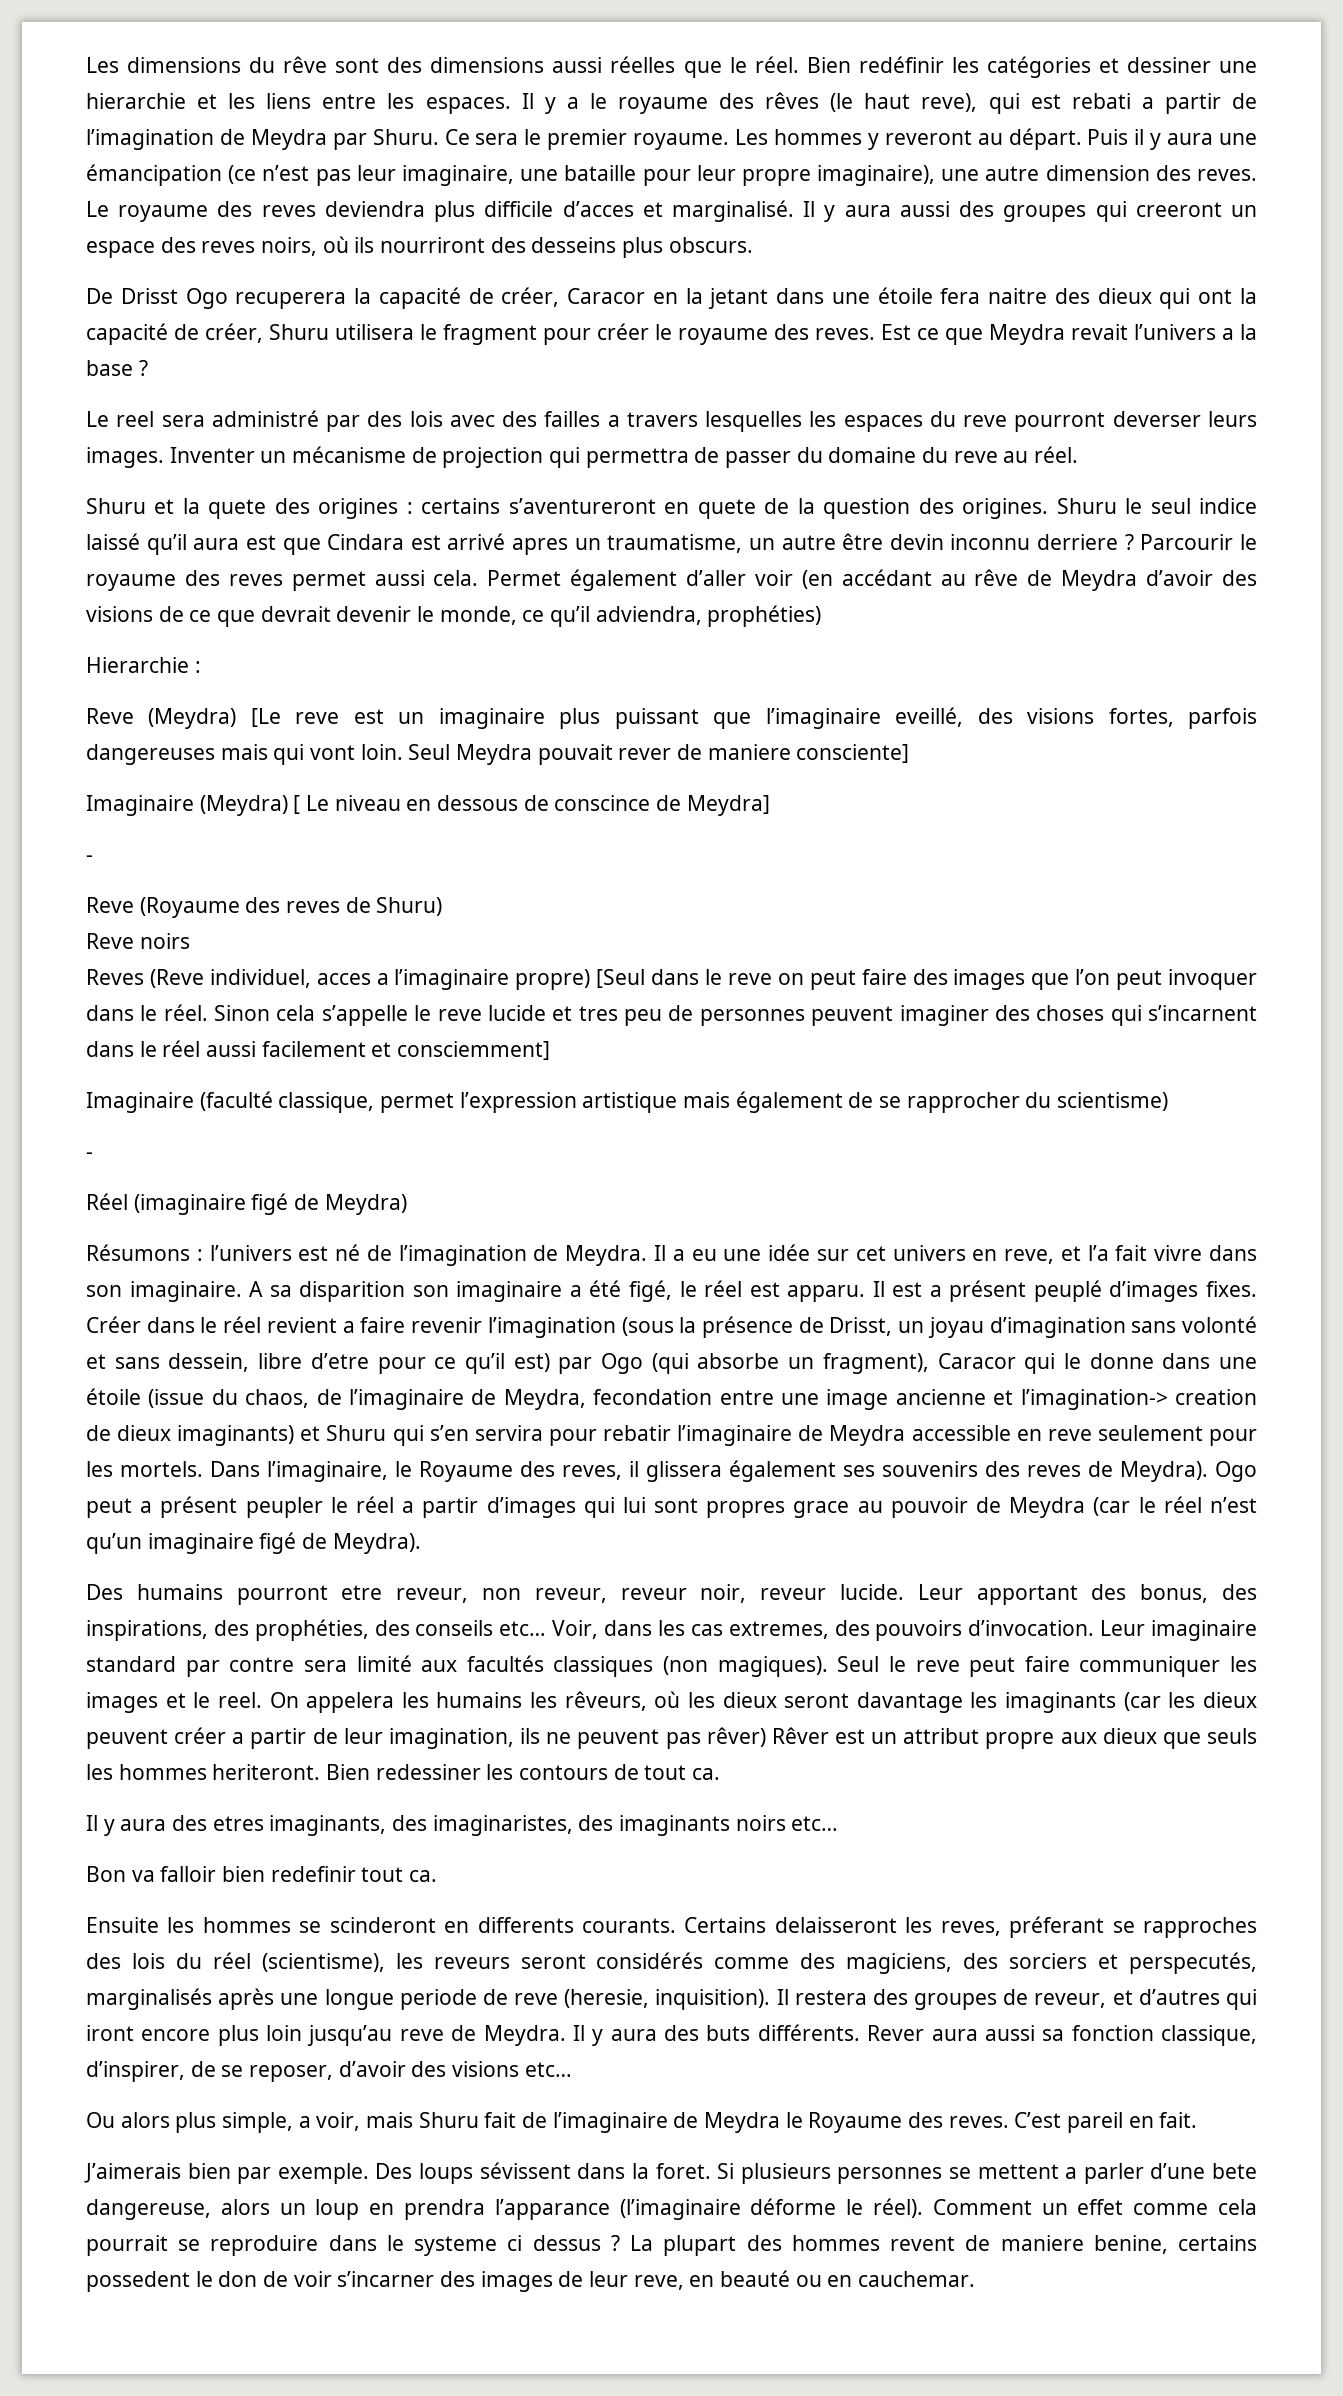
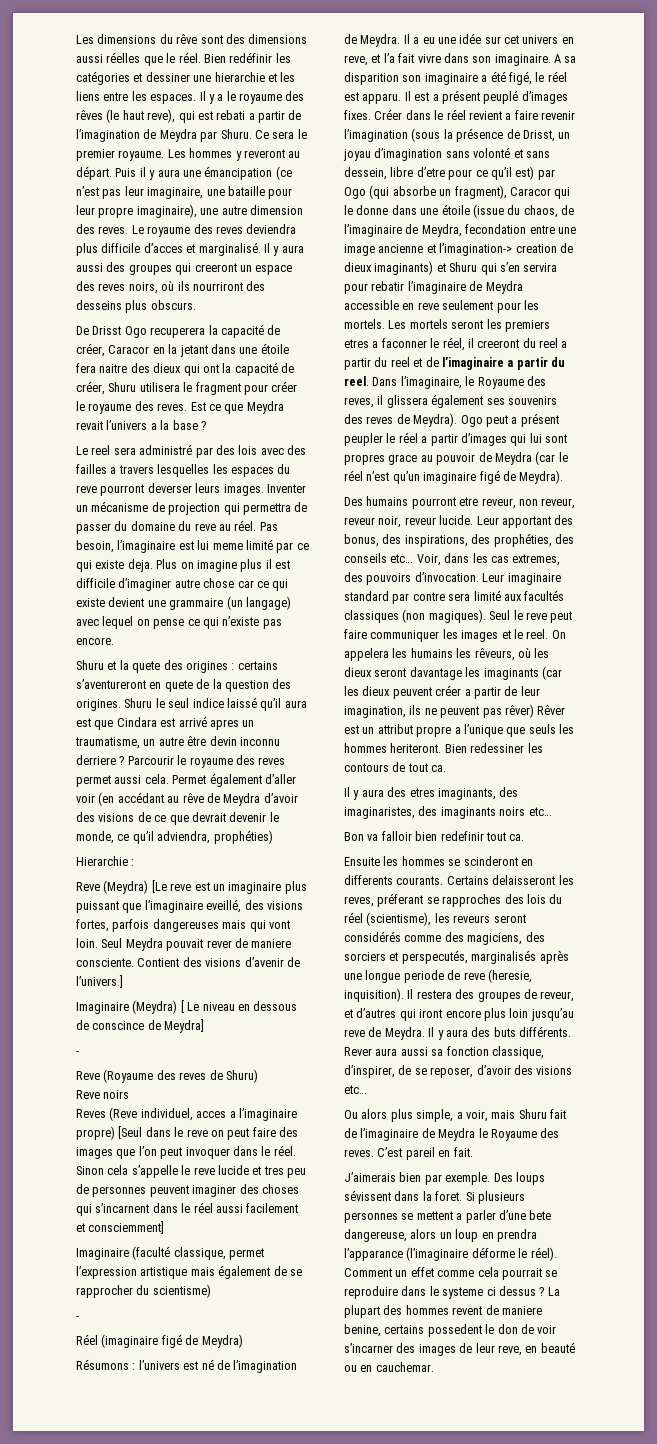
(1079, 454) none -> [259,522,278,531] [76,539,309,553] [76,559,290,572] [76,578,289,591] [76,596,291,610] [76,616,282,629] [76,637,114,645] Pas besoin, l’imaginaire est lui meme limité par ce qui existe deja. Plus on imagine plus il est difficile d’imaginer autre chose car ce qui existe devient une grammaire (un langage) avec lequel on pense ce qui n’existe pas encore.
[796,744,910,763] consciente] -> [76,957,300,967] [76,975,123,988] consciente. Contient des visions d’avenir de l’univers.]
(203, 1469) none -> [388,319,550,332] [344,337,568,351] [344,357,565,370] [344,376,369,386] Les mortels seront les premiers etres a faconner le réel, il creeront du reel a partir du reel et de l’imaginaire a partir du reel.
[1060,1728,1157,1744] aux dieux -> [454,724,503,737] a l’unique

